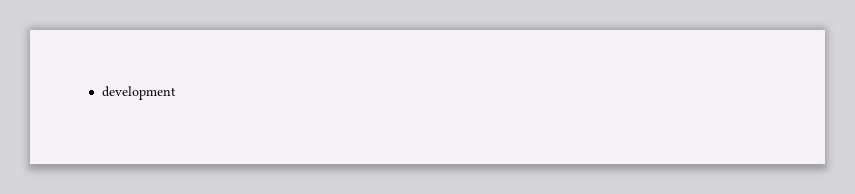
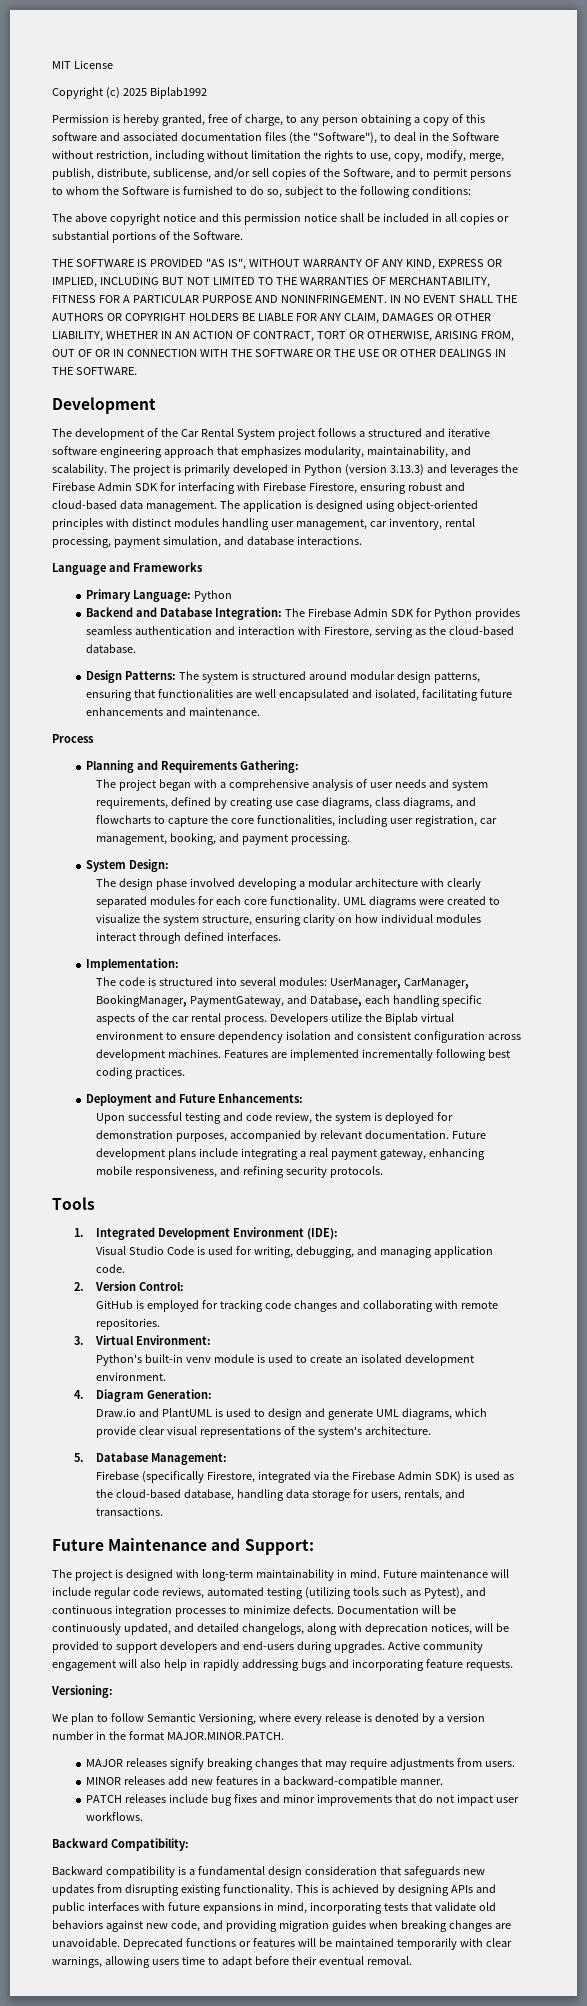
[101,86,176,100] development -> [52,60,113,69] [52,87,207,99] [52,114,485,126] [52,132,499,144] [52,150,504,162] [52,168,511,180] [52,186,471,198] [52,213,509,225] [52,231,243,243] [52,258,502,270] [52,277,490,288] [52,295,517,303] [52,313,491,324] [52,331,514,342] [52,349,506,357] [52,367,137,375] [52,397,156,414] [52,428,490,440] [52,446,471,458] [52,464,518,476] [52,482,465,494] [52,500,478,512] [52,518,475,530] [52,536,362,548] [52,562,203,575] [86,589,232,602] [86,607,520,620] [86,626,514,638] [86,644,137,653] [86,670,480,683] [86,689,512,701] [86,707,260,716] [52,734,94,743] [86,760,299,773] [95,779,488,791] [95,797,476,809] [95,815,497,827] [95,833,350,845] [86,859,170,872] [95,878,481,890] [95,896,500,908] [95,914,481,926] [95,932,281,944] [86,958,180,971] [95,977,469,989] [95,995,482,1007] [95,1013,454,1025] [95,1031,521,1043] [95,1049,510,1061] [95,1067,185,1079] [86,1093,303,1106] [95,1112,453,1124] [95,1130,486,1142] [95,1148,485,1160] [95,1166,383,1178] [52,1197,95,1210] [73,1227,338,1240] [95,1246,493,1258] [95,1264,125,1273] [73,1281,184,1291] [95,1300,498,1312] [95,1318,160,1330] [73,1335,211,1345] [95,1354,474,1366] [95,1372,166,1381] [73,1389,212,1402] [95,1408,487,1420] [95,1426,431,1438] [73,1452,227,1465] [95,1471,514,1483] [95,1489,465,1501] [95,1507,163,1516] [52,1538,314,1555] [52,1569,509,1581] [52,1587,486,1599] [52,1605,456,1617] [52,1623,509,1635] [52,1641,483,1653] [52,1659,513,1671] [51,1685,113,1698] [52,1713,485,1725] [52,1731,284,1740] [86,1758,515,1770] [86,1776,443,1788] [86,1794,519,1806] [86,1812,144,1821] [52,1838,189,1851] [52,1866,485,1878] [52,1884,496,1896] [52,1902,496,1914] [52,1920,511,1932] [52,1938,512,1950] [52,1956,412,1968] MIT License // Copyright (c) 2025 Biplab1992 // Permission is hereby granted, free of charge, to any person obtaining a copy of this software and associated documentation files (the "Software"), to deal in the Software without restriction, including without limitation the rights to use, copy, modify, merge, publish, distribute, sublicense, and/or sell copies of the Software, and to permit persons to whom the Software is furnished to do so, subject to the following conditions: // The above copyright notice and this permission notice shall be included in all copies or substantial portions of the Software. // THE SOFTWARE IS PROVIDED "AS IS", WITHOUT WARRANTY OF ANY KIND, EXPRESS OR IMPLIED, INCLUDING BUT NOT LIMITED TO THE WARRANTIES OF MERCHANTABILITY, FITNESS FOR A PARTICULAR PURPOSE AND NONINFRINGEMENT. IN NO EVENT SHALL THE AUTHORS OR COPYRIGHT HOLDERS BE LIABLE FOR ANY CLAIM, DAMAGES OR OTHER LIABILITY, WHETHER IN AN ACTION OF CONTRACT, TORT OR OTHERWISE, ARISING FROM, OUT OF OR IN CONNECTION WITH THE SOFTWARE OR THE USE OR OTHER DEALINGS IN THE SOFTWARE. // Development // The development of the Car Rental System project follows a structured and iterative software engineering approach that emphasizes modularity, maintainability, and scalability. The project is primarily developed in Python (version 3.13.3) and leverages the Firebase Admin SDK for interfacing with Firebase Firestore, ensuring robust and cloud-based data management. The application is designed using object-oriented principles with distinct modules handling user management, car inventory, rental processing, payment simulation, and database interactions. // Language and Frameworks // Primary Language: Python // Backend and Database Integration: The Firebase Admin SDK for Python provides seamless authentication and interaction with Firestore, serving as the cloud-based database. // Design Patterns: The system is structured around modular design patterns, ensuring that functionalities are well encapsulated and isolated, facilitating future enhancements and maintenance. // Process // Planning and Requirements Gathering: // The project began with a comprehensive analysis of user needs and system requirements, defined by creating use case diagrams, class diagrams, and flowcharts to capture the core functionalities, including user registration, car management, booking, and payment processing. // System Design: // The design phase involved developing a modular architecture with clearly separated modules for each core functionality. UML diagrams were created to visualize the system structure, ensuring clarity on how individual modules interact through defined interfaces. // Implementation: // The code is structured into several modules: UserManager, CarManager, BookingManager, PaymentGateway, and Database, each handling specific aspects of the car rental process. Developers utilize the Biplab virtual environment to ensure dependency isolation and consistent configuration across development machines. Features are implemented incrementally following best coding practices. // Deployment and Future Enhancements: // Upon successful testing and code review, the system is deployed for demonstration purposes, accompanied by relevant documentation. Future development plans include integrating a real payment gateway, enhancing mobile responsiveness, and refining security protocols. // Tools // 1. Integrated Development Environment (IDE): // Visual Studio Code is used for writing, debugging, and managing application code. // 2. Version Control: // GitHub is employed for tracking code changes and collaborating with remote repositories. // 3. Virtual Environment: // Python's built-in venv module is used to create an isolated development environment. // 4. Diagram Generation: // Draw.io and PlantUML is used to design and generate UML diagrams, which provide clear visual representations of the system's architecture. // 5. Database Management: // Firebase (specifically Firestore, integrated via the Firebase Admin SDK) is used as the cloud-based database, handling data storage for users, rentals, and transactions. // Future Maintenance and Support: // The project is designed with long-term maintainability in mind. Future maintenance will include regular code reviews, automated testing (utilizing tools such as Pytest), and continuous integration processes to minimize defects. Documentation will be continuously updated, and detailed changelogs, along with deprecation notices, will be provided to support developers and end-users during upgrades. Active community engagement will also help in rapidly addressing bugs and incorporating feature requests. // Versioning: // We plan to follow Semantic Versioning, where every release is denoted by a version number in the format MAJOR.MINOR.PATCH. // MAJOR releases signify breaking changes that may require adjustments from users. // MINOR releases add new features in a backward-compatible manner. // PATCH releases include bug fixes and minor improvements that do not impact user workflows. // Backward Compatibility: // Backward compatibility is a fundamental design consideration that safeguards new updates from disrupting existing functionality. This is achieved by designing APIs and public interfaces with future expansions in mind, incorporating tests that validate old behaviors against new code, and providing migration guides when breaking changes are unavoidable. Deprecated functions or features will be maintained temporarily with clear warnings, allowing users time to adapt before their eventual removal.

